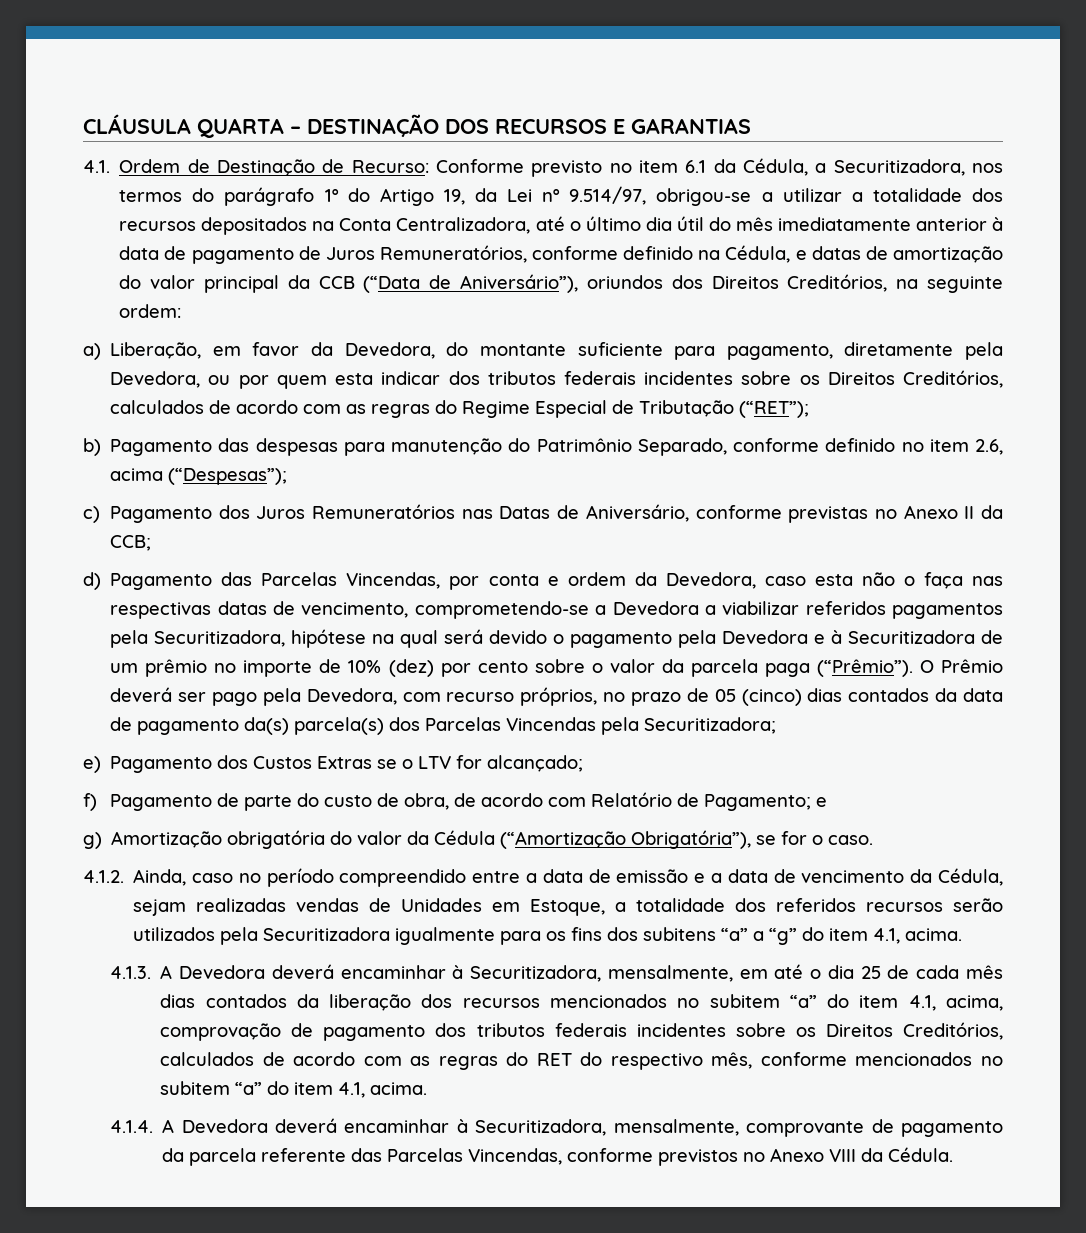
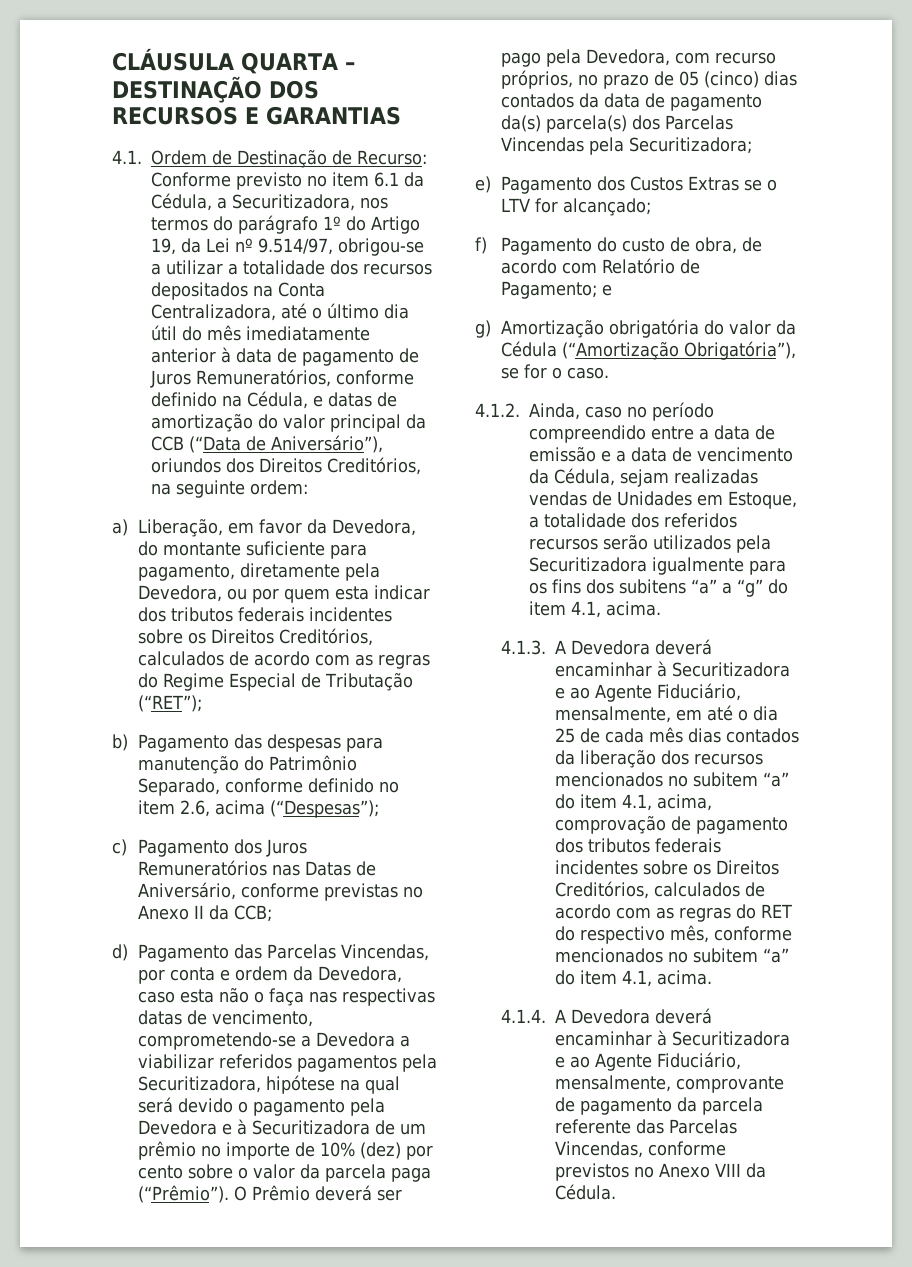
[216,793,292,811] de parte -> (593, 246) none
[470,965,602,982] Securitizadora, -> [671,662,790,677] [554,683,742,702] Securitizadora e ao Agente Fiduciário,
[475,1119,607,1136] Securitizadora, -> [671,1031,790,1046] [554,1052,742,1071] Securitizadora e ao Agente Fiduciário,

